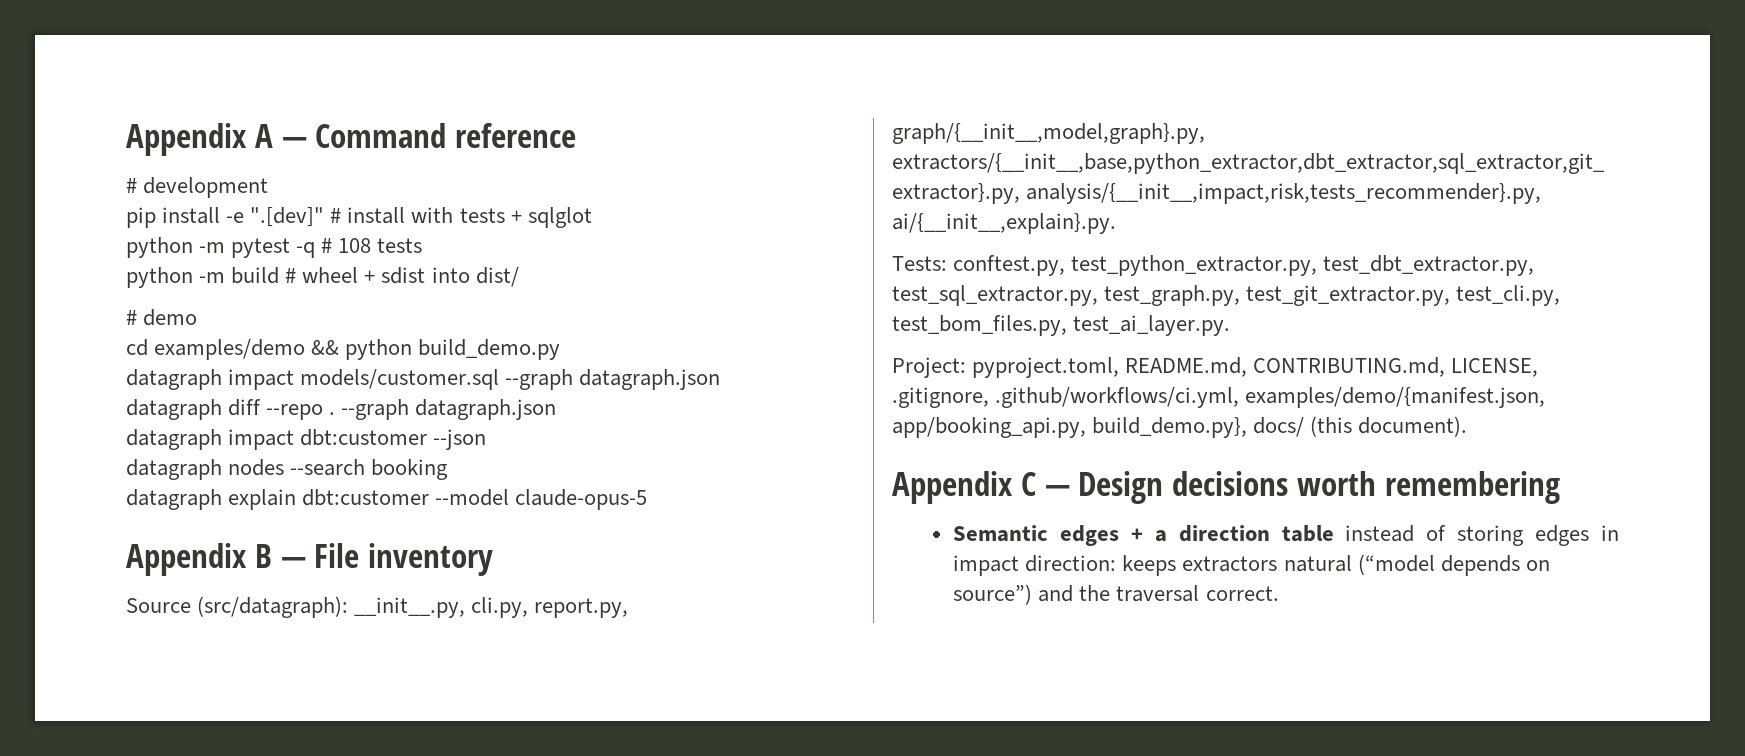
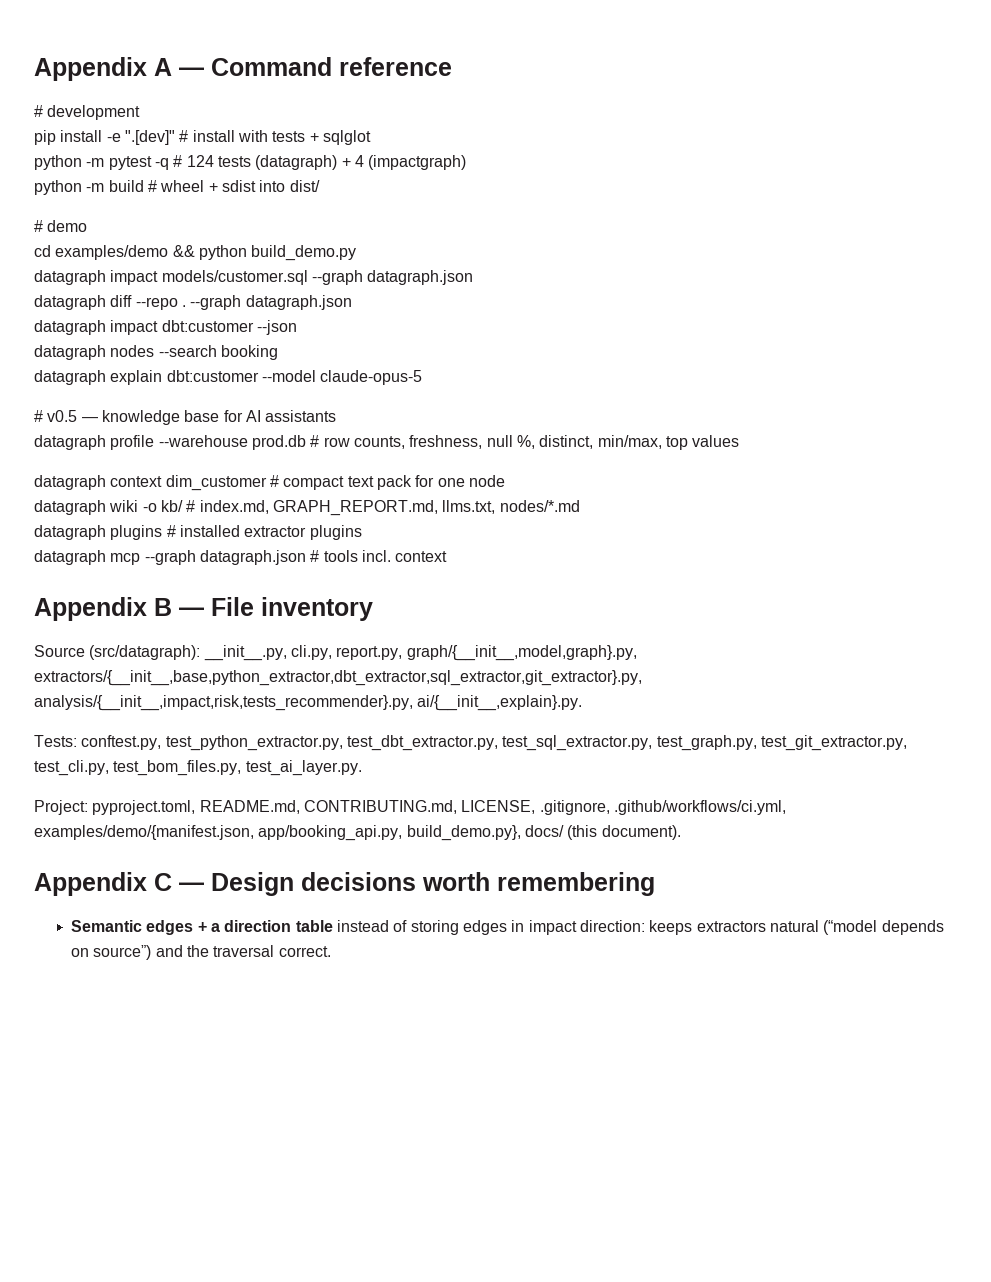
[338,238,423,253] 108 tests -> [186,155,467,170] 124 tests (datagraph) + 4 (impactgraph)
(648, 499) none -> [34,410,337,425] [34,435,740,450] [34,475,505,491] [34,500,580,516] [34,525,362,540] [34,550,448,565] // # v0.5 — knowledge base for AI assistants // datagraph profile --warehouse prod.db # row counts, freshness, null %, distinct, min/max, top values // datagraph context dim_customer # compact text pack for one node // datagraph wiki -o kb/ # index.md, GRAPH_REPORT.md, llms.txt, nodes/*.md // datagraph plugins # installed extractor plugins // datagraph mcp --graph datagraph.json # tools incl. context

